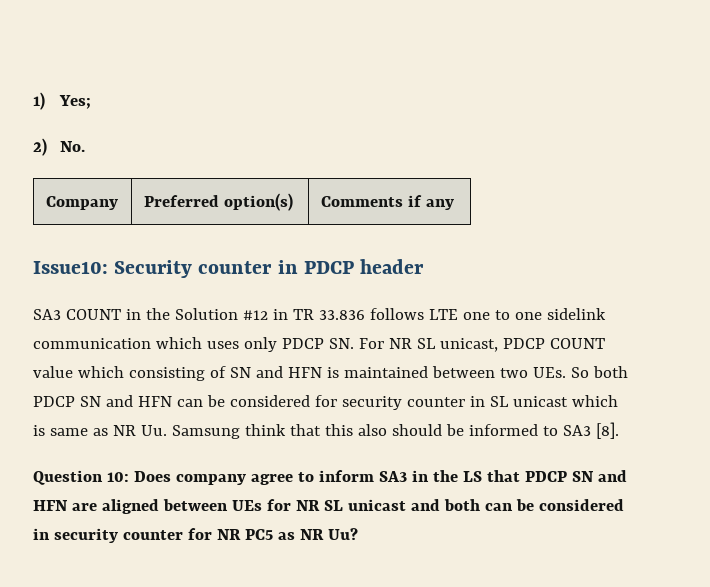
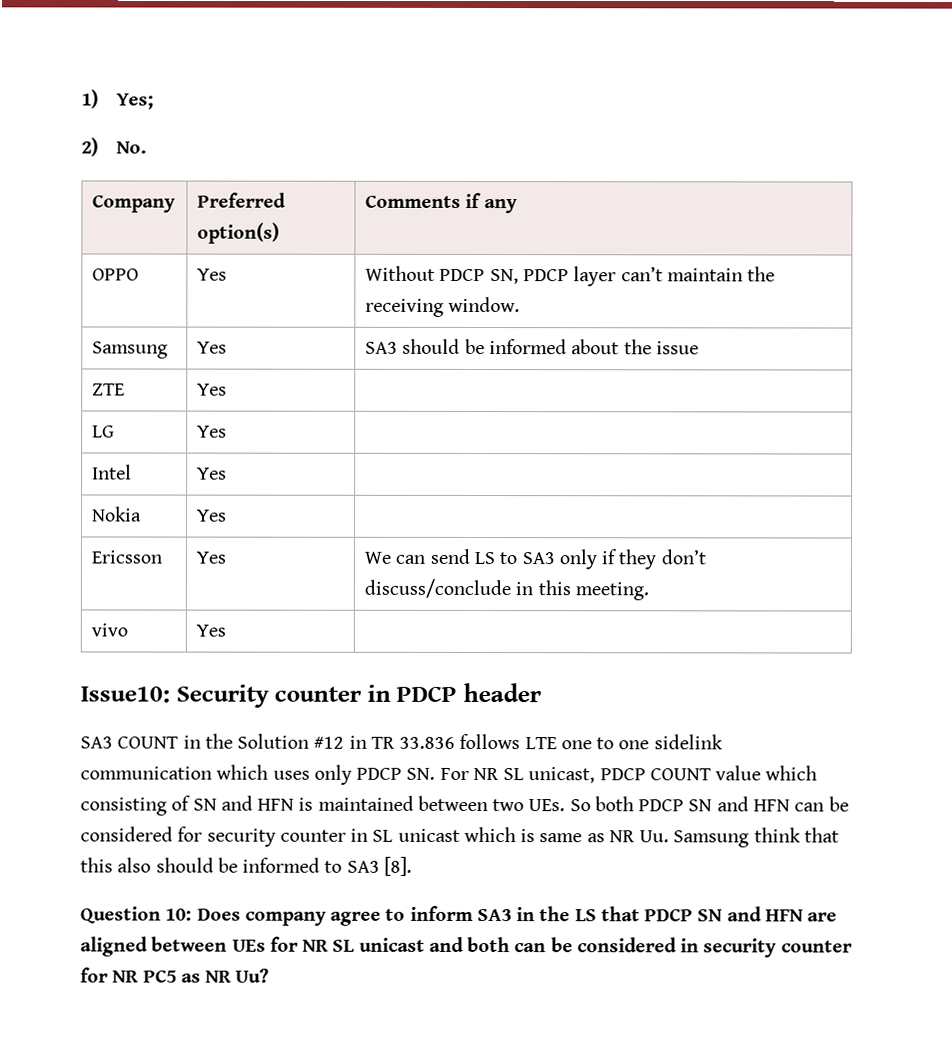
(454, 204) none -> [92,268,140,281] [197,268,228,281] [365,265,776,287] [365,296,521,317] [92,341,169,359] [197,341,228,354] [365,338,699,355] [92,383,126,396] [197,383,228,396] [92,425,116,438] [197,425,228,438] [92,464,133,480] [197,467,228,480] [92,506,143,522] [197,509,228,522] [91,550,163,564] [196,551,227,564] [364,548,706,570] [364,578,649,601] [91,623,129,637] [196,624,227,637] // OPPO | Yes | Without PDCP SN, PDCP layer can’t maintain the receiving window. // Samsung | Yes | SA3 should be informed about the issue // ZTE | Yes | // LG | Yes | // Intel | Yes | // Nokia | Yes | // Ericsson | Yes | We can send LS to SA3 only if they don’t discuss/conclude in this meeting. // vivo | Yes |

